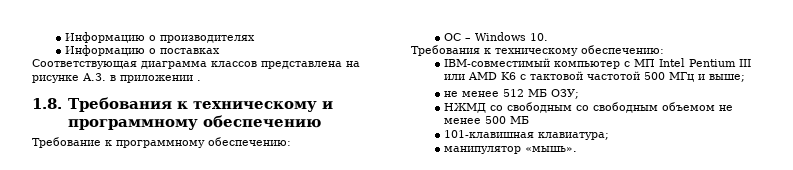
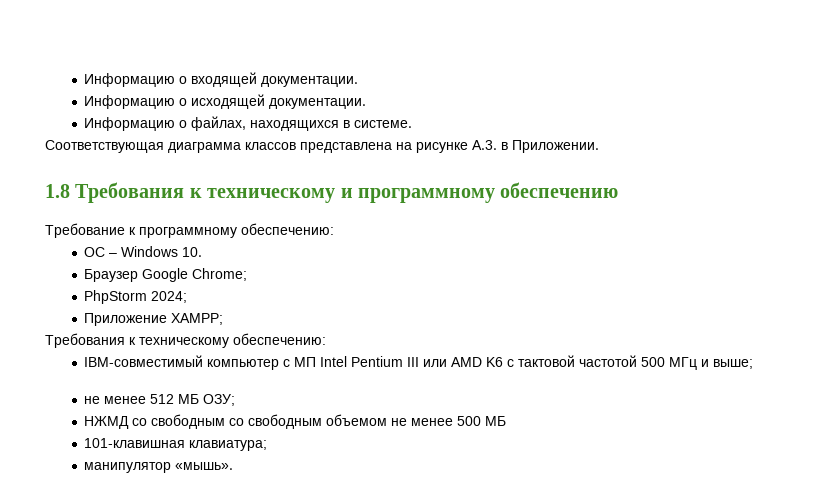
[65,32,256,43] [65,45,221,56] Информацию о производителях // Информацию о поставках -> [84,72,359,87] [84,94,367,109] [84,116,413,131] Информацию о входящей документации. // Информацию о исходящей документации. // Информацию о файлах, находящихся в системе.
[120,75,201,83] [32,98,62,109] приложении . // 1.8. -> [512,140,599,153] [45,184,70,198] Приложении. // 1.8
(549, 37) none -> [84,268,248,282] [84,290,188,304] [84,313,224,326] // Браузер Google Chrome; // PhpStorm 2024; // Приложение XAMPP;

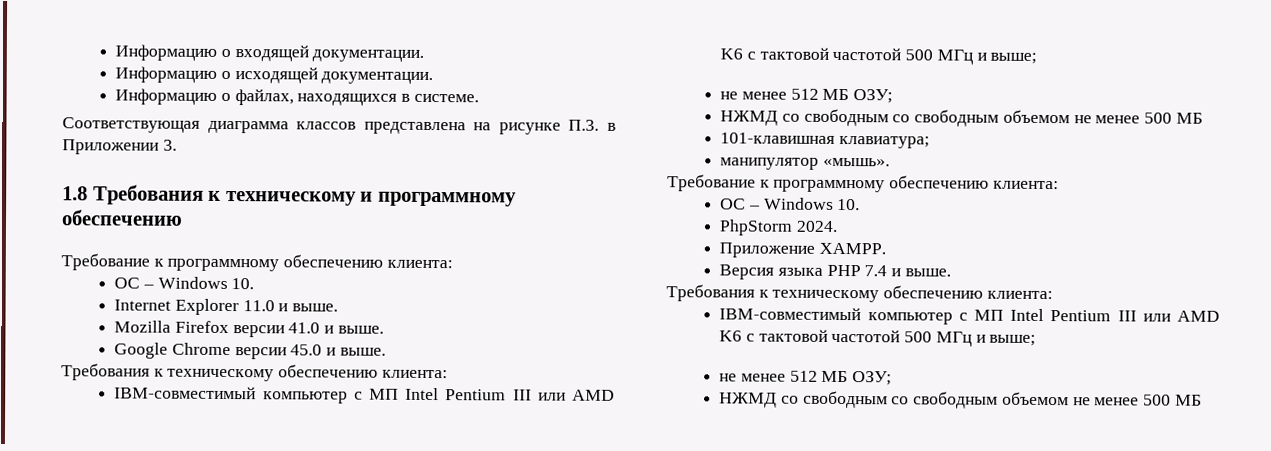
[472,140,599,153] А.3. в Приложении. -> [568,119,616,131] [62,139,177,155] П.3. в Приложении 3.
[241,223,334,235] [84,246,203,257] [84,268,248,282] [84,290,188,304] [84,313,224,326] [45,333,326,348] обеспечению: // ОС – Windows 10. // Браузер Google Chrome; // PhpStorm 2024; // Приложение XAMPP; // Требования к техническому обеспечению: -> [283,254,453,269] [114,276,255,290] [114,298,339,316] [114,320,384,338] [114,342,386,360] [61,363,448,382] обеспечению клиента: // ОС – Windows 10. // Internet Explorer 11.0 и выше. // Mozilla Firefox версии 41.0 и выше. // Google Chrome версии 45.0 и выше. // Требования к техническому обеспечению клиента:
(234, 466) none -> [667,174,1059,193] [720,197,861,211] [719,219,839,236] [719,242,887,258] [719,264,951,280] [666,284,1053,303] [719,307,1220,325] [719,329,1037,347] [719,370,893,386] [719,390,1202,409] // Требование к программному обеспечению клиента: // ОС – Windows 10. // PhpStorm 2024. // Приложение XAMPP. // Версия языка PHP 7.4 и выше. // Требования к техническому обеспечению клиента: // IBM-совместимый компьютер с МП Intel Pentium III или AMD K6 с тактовой частотой 500 МГц и выше; // не менее 512 МБ ОЗУ; // НЖМД со свободным со свободным объемом не менее 500 МБ

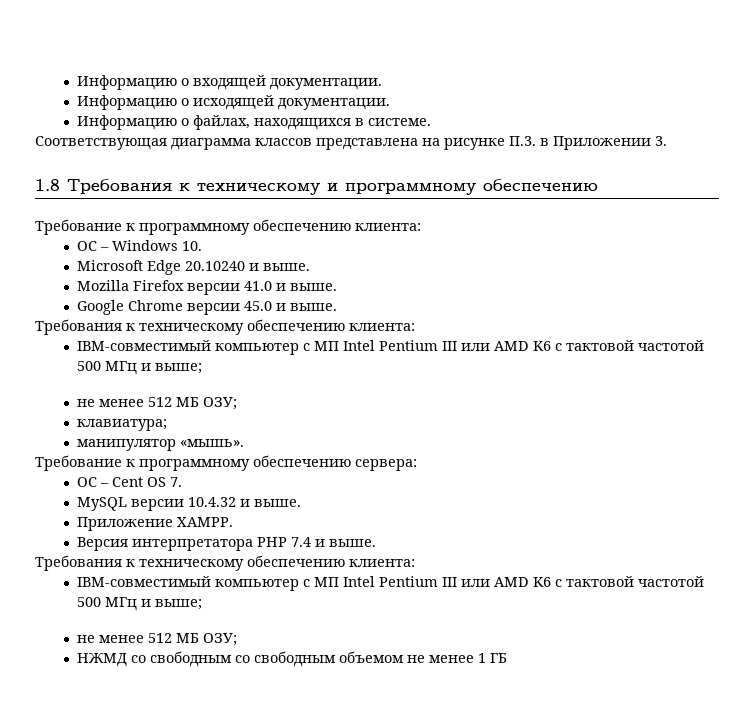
[114,298,275,316] Internet Explorer 11.0 -> [76,260,245,275] Microsoft Edge 20.10240
[720,108,1203,127] [720,132,836,144] НЖМД со свободным со свободным объемом не менее 500 МБ // 101-клавишная -> (237, 403) none
[992,180,1059,190] [720,197,861,211] [719,219,839,236] клиента: // ОС – Windows 10. // PhpStorm 2024. -> [355,459,417,471] [76,477,182,487] [76,497,301,511] сервера: // ОС – Cent OS 7. // MySQL версии 10.4.32 и выше.
[778,267,824,276] языка -> [131,539,253,551] интерпретатора
[1143,394,1202,406] 500 МБ -> [477,653,507,663] 1 ГБ

